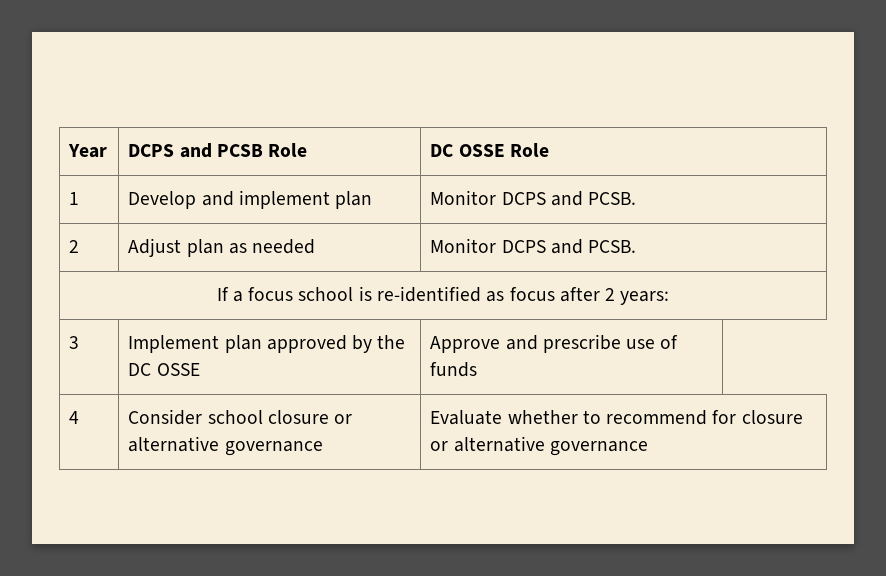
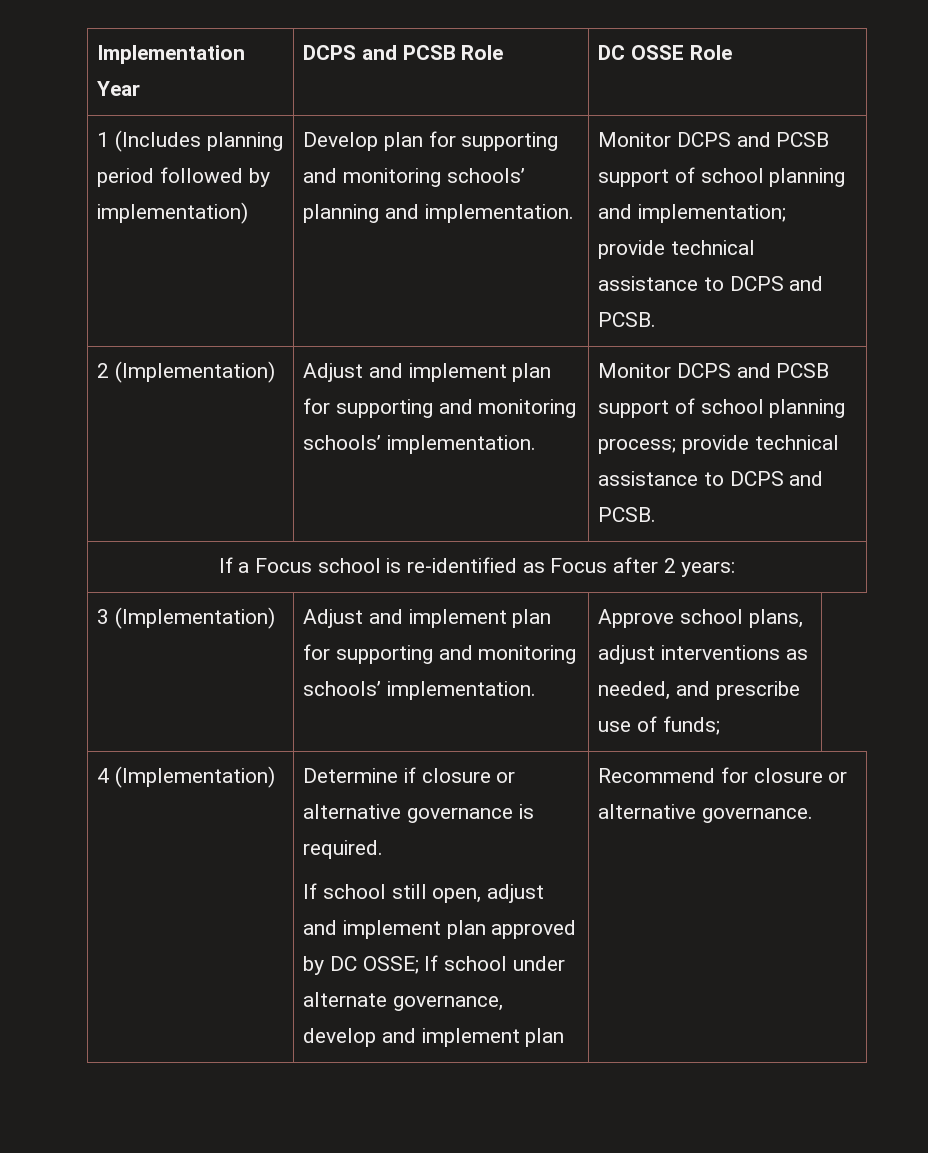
(68, 151) none -> [97,45,246,64] Implementation
[128,190,373,209] [430,190,497,205] | Develop and implement plan | Monitor -> [114,130,283,152] [97,167,270,187] [97,202,249,224] [303,131,559,151] [303,168,525,187] [303,204,574,223] [598,132,830,147] [598,167,846,187] [598,204,786,223] [598,240,755,259] [598,276,724,291] (Includes planning period followed by implementation) | Develop plan for supporting and monitoring schools’ planning and implementation. | Monitor DCPS and PCSB support of school planning and implementation; provide technical assistance to
[128,238,316,257] [430,238,497,253] | Adjust plan as needed | Monitor -> [114,361,275,383] [303,363,552,382] [303,398,577,418] [303,435,536,454] [598,363,830,378] [598,398,846,418] [598,435,839,454] [598,471,724,486] (Implementation) | Adjust and implement plan for supporting and monitoring schools’ implementation. | Monitor DCPS and PCSB support of school planning process; provide technical assistance to
[248,287,294,301] focus -> [254,558,312,573] Focus
[509,287,555,301] focus -> [550,558,608,573] Focus
[128,335,406,353] [128,363,200,376] [430,336,501,353] | Implement plan approved by the DC OSSE | Approve -> [114,607,275,629] [303,609,552,628] [303,644,577,664] [303,681,536,700] [598,609,803,628] [598,645,808,664] [598,681,671,700] (Implementation) | Adjust and implement plan for supporting and monitoring schools’ implementation. | Approve school plans, adjust interventions as needed,
[430,362,478,377] funds -> [662,716,720,735] funds;
[128,409,353,425] [128,436,323,456] [430,410,708,425] | Consider school closure or alternative governance | Evaluate whether to recommend -> [114,766,275,788] [303,767,516,783] [303,804,534,823] [303,840,384,859] [303,883,544,903] [303,920,577,939] [303,955,565,975] [303,992,503,1011] [303,1028,565,1047] [598,768,716,783] (Implementation) | Determine if closure or alternative governance is required. // If school still open, adjust and implement plan approved by DC OSSE; If school under alternate governance, develop and implement plan | Recommend
[549,441,648,456] governance -> [701,807,813,823] governance.

